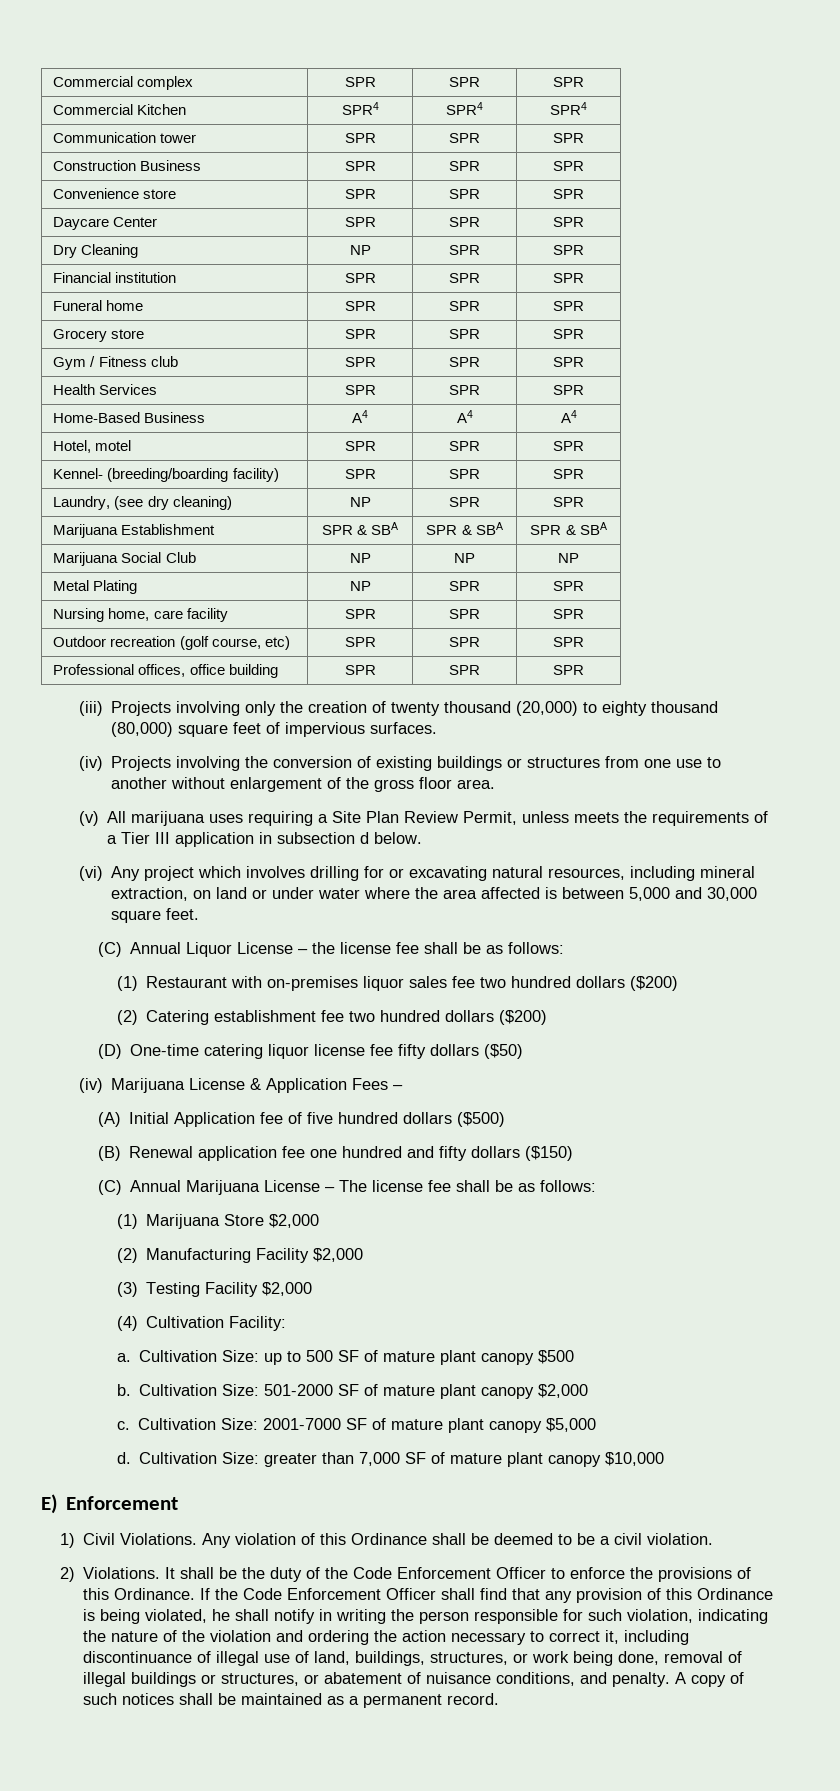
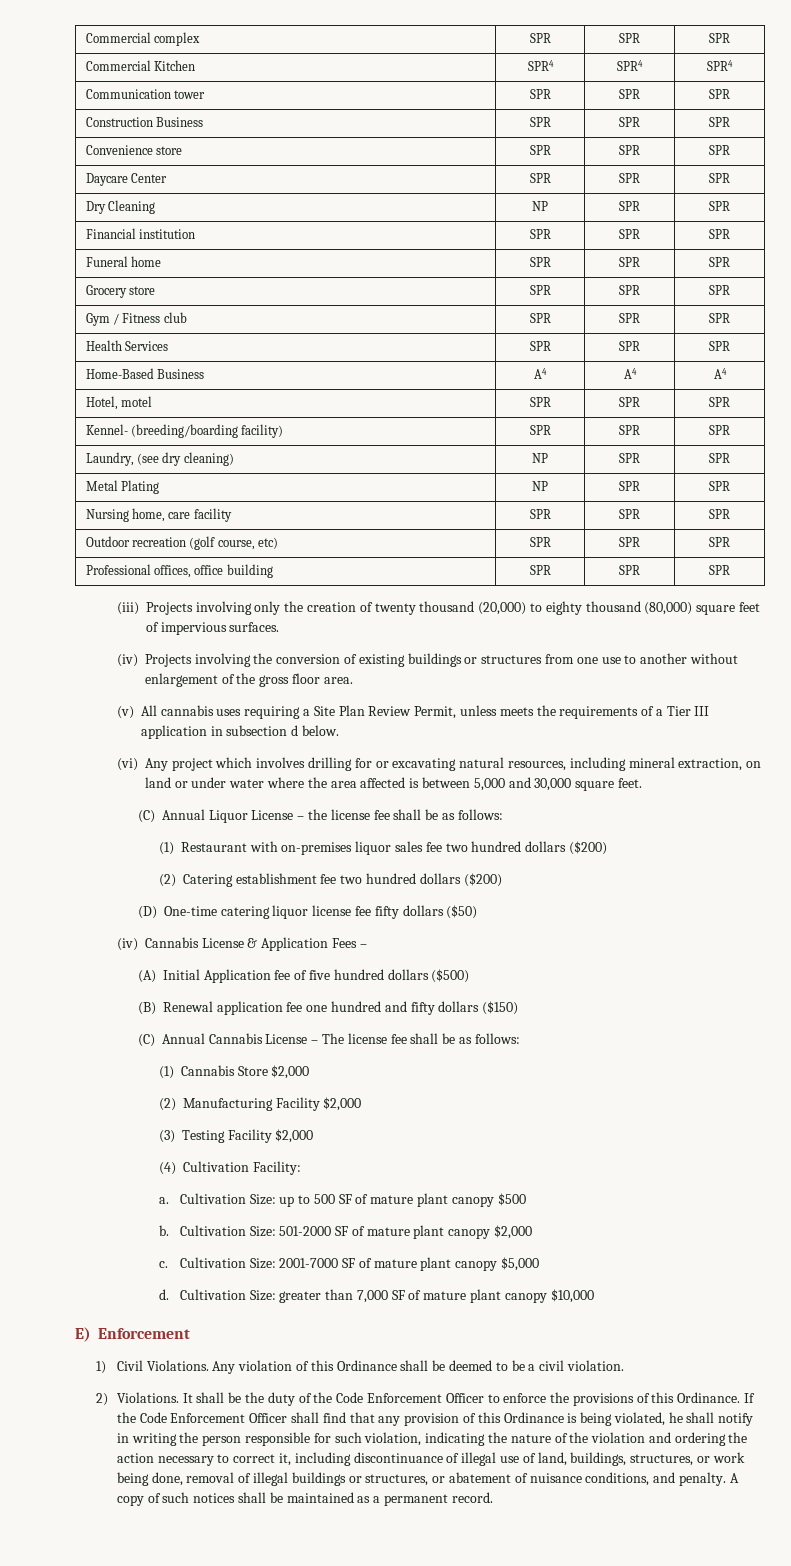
[53,524,216,538] [321,522,399,535] [426,522,503,535] [530,522,607,535] [53,552,196,566] [349,553,371,563] [454,553,475,563] [558,553,579,563] // Marijuana Establishment | SPR & SBA | SPR & SBA | SPR & SBA // Marijuana Social Club | NP | NP | NP -> (730, 458) none
[131,811,206,826] marijuana -> [160,705,214,716] cannabis
[111,1078,186,1093] Marijuana -> [144,937,199,948] Cannabis
[186,1180,261,1195] Marijuana -> [208,1033,263,1044] Cannabis
[146,1214,221,1229] Marijuana -> [180,1065,235,1076] Cannabis

